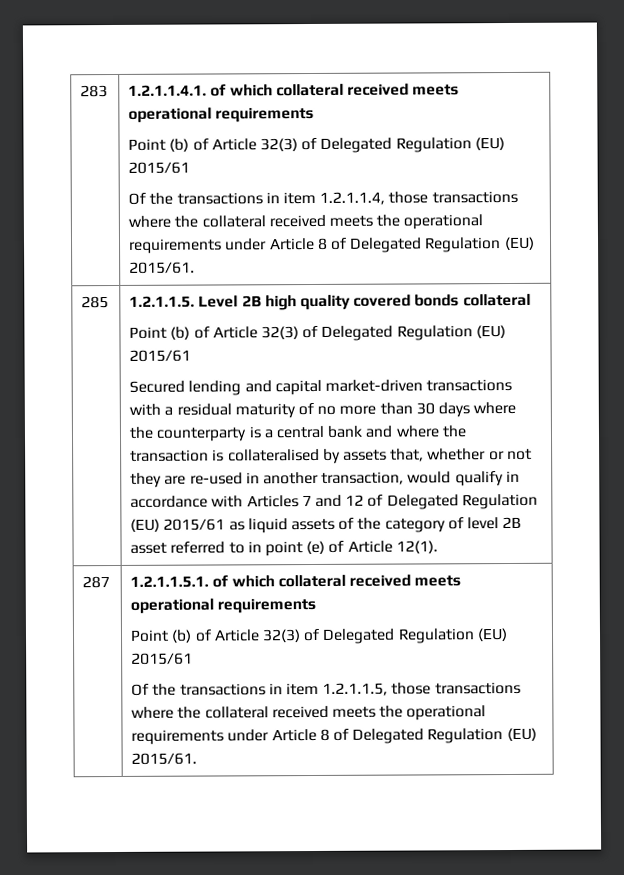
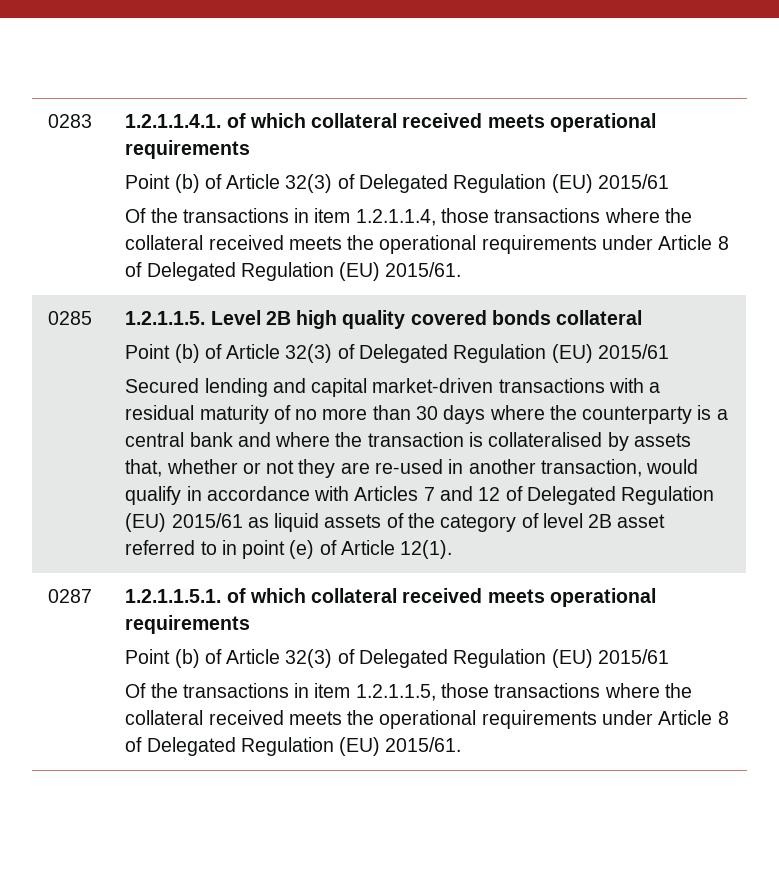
[80,85,109,98] 283 -> [48,114,93,128] 0283
[81,296,110,309] 285 -> [48,311,93,325] 0285
[82,576,111,589] 287 -> [48,589,93,603] 0287

